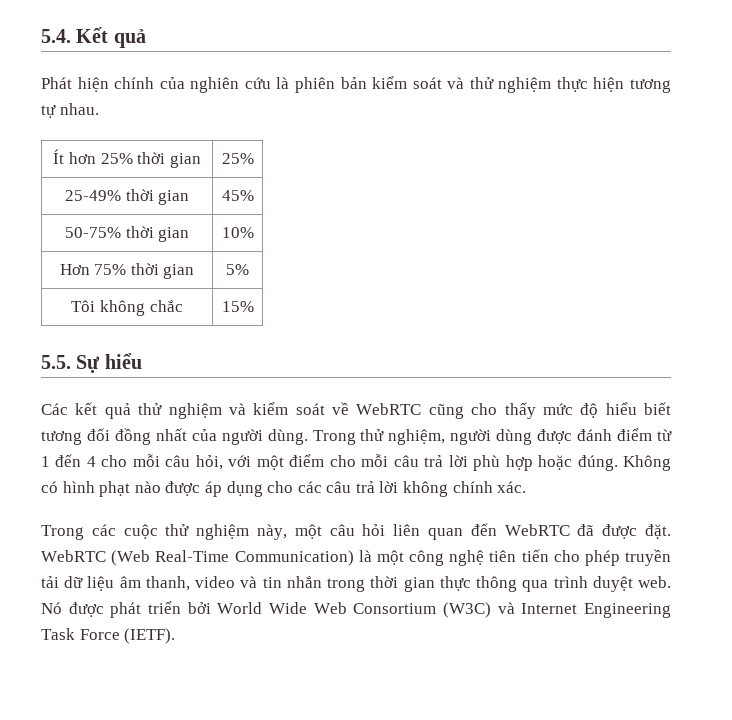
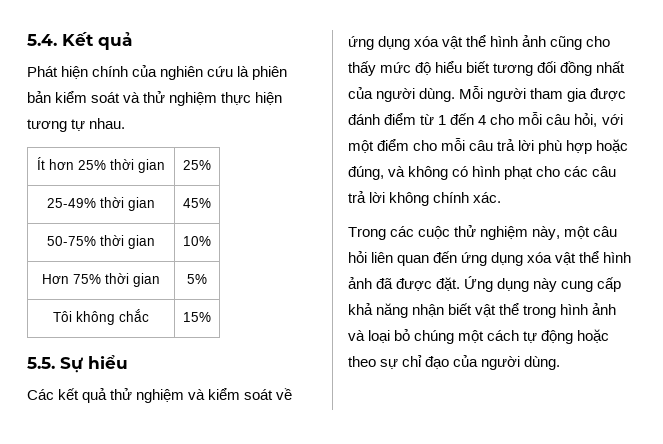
[356,403,422,415] WebRTC -> [348,35,547,50] ứng dụng xóa vật thể hình ảnh
[312,429,533,445] Trong thử nghiệm, người dùng -> [459,86,588,102] Mỗi người tham gia
[577,455,671,471] [41,481,263,497] đúng. Không có hình phạt nào được áp dụng -> [348,166,534,180] đúng, và không có hình phạt
[504,524,671,539] [41,549,671,566] [41,576,671,592] [41,601,672,618] [41,628,176,644] WebRTC đã được đặt. WebRTC (Web Real-Time Communication) là một công nghệ tiên tiến cho phép truyền tải dữ liệu âm thanh, video và tin nhắn trong thời gian thực thông qua trình duyệt web. Nó được phát triển bởi World Wide Web Consortium (W3C) và Internet Engineering Task Force (IETF). -> [461,251,632,266] [348,276,622,292] [348,303,617,318] [348,329,610,344] [348,355,561,370] ứng dụng xóa vật thể hình ảnh đã được đặt. Ứng dụng này cung cấp khả năng nhận biết vật thể trong hình ảnh và loại bỏ chúng một cách tự động hoặc theo sự chỉ đạo của người dùng.

